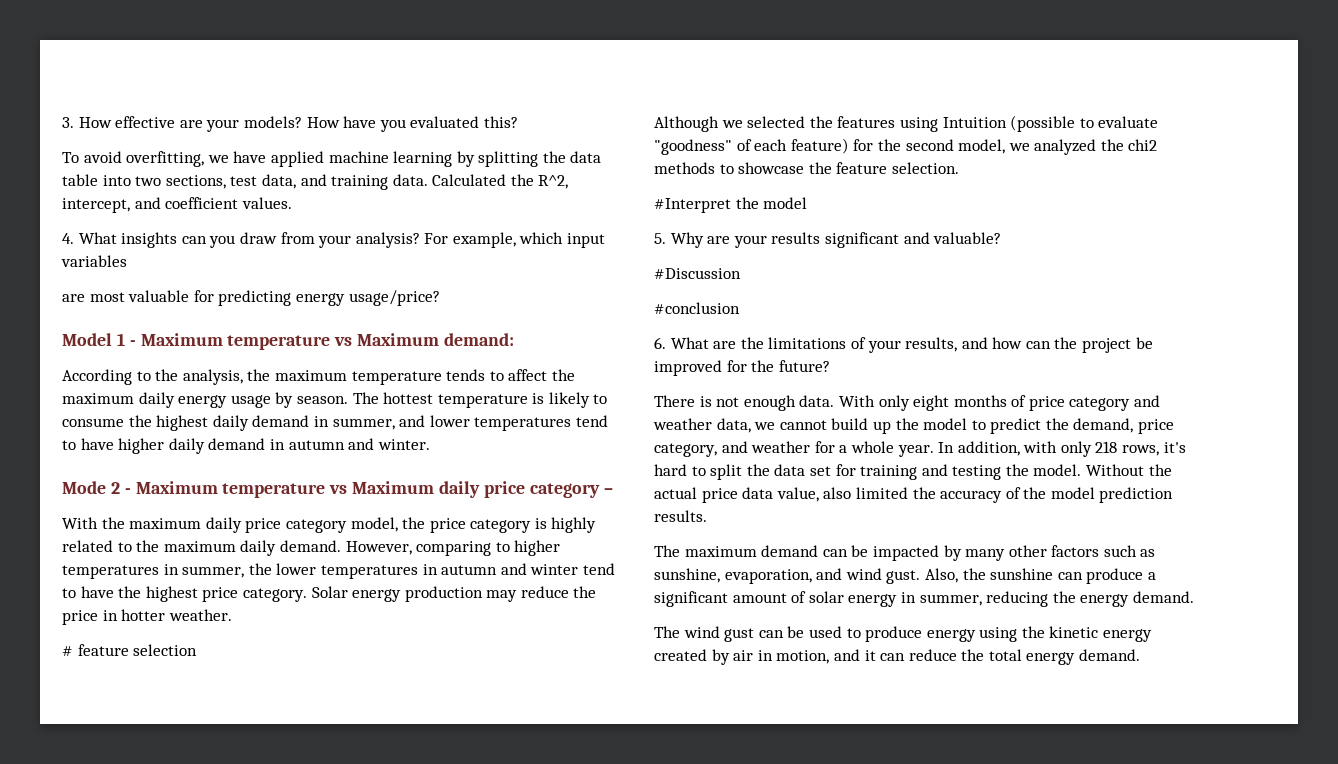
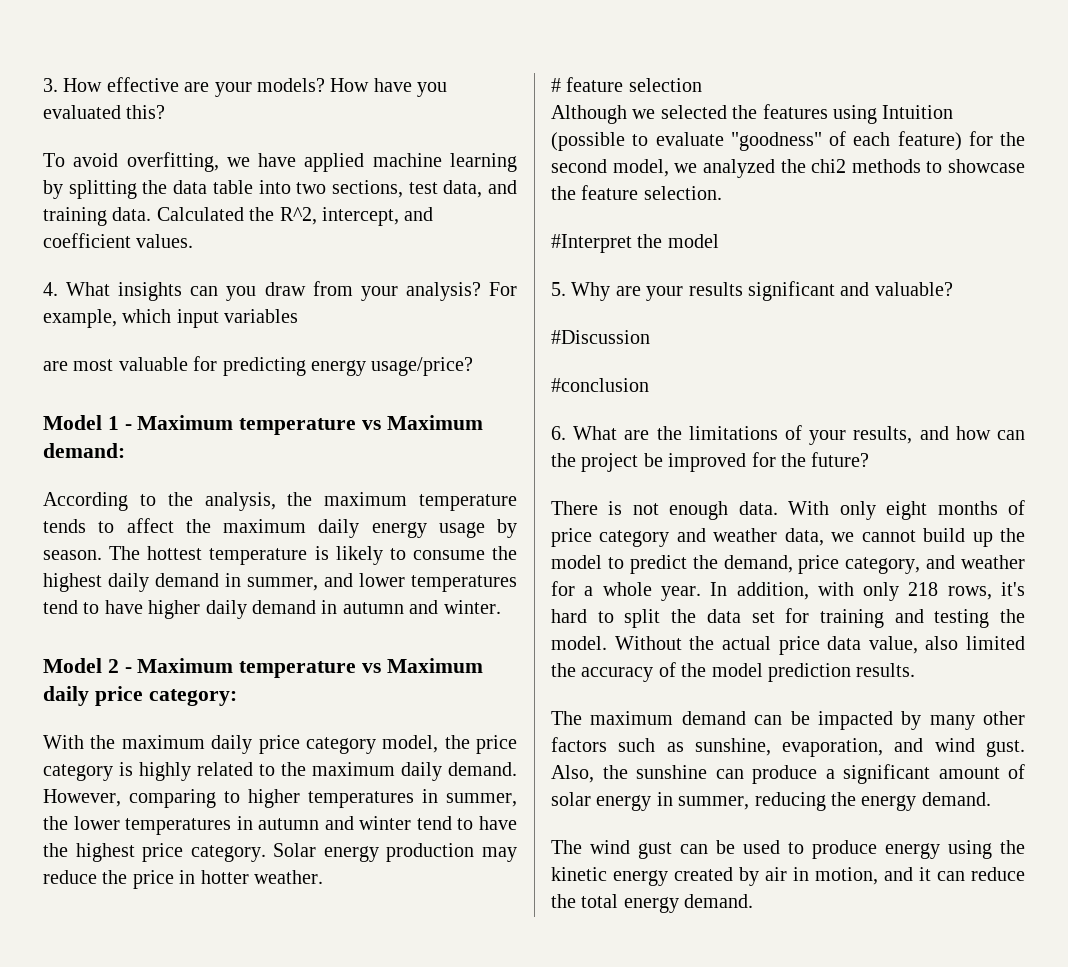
[62,481,106,494] Mode -> [43,658,102,673] Model
[529,483,613,498] category – -> [148,689,237,706] category:

